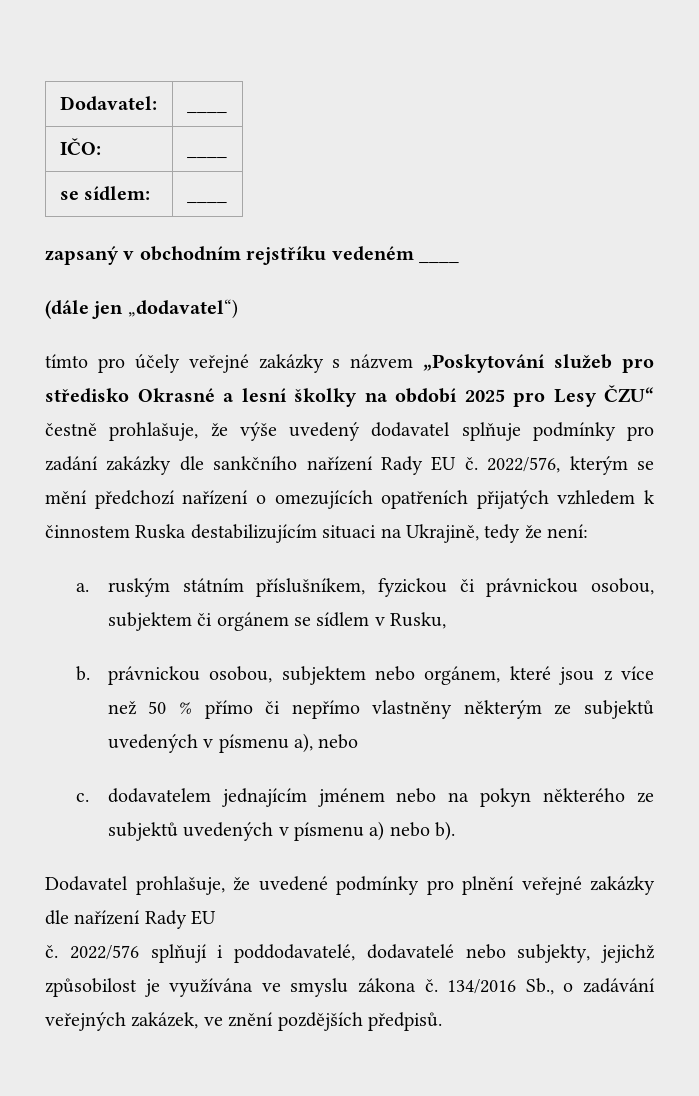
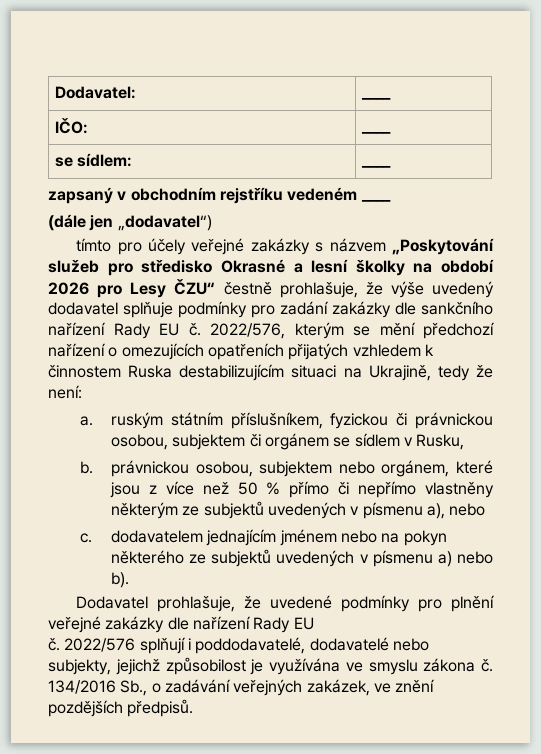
[464,389,505,402] 2025 -> [48,282,89,295] 2026

